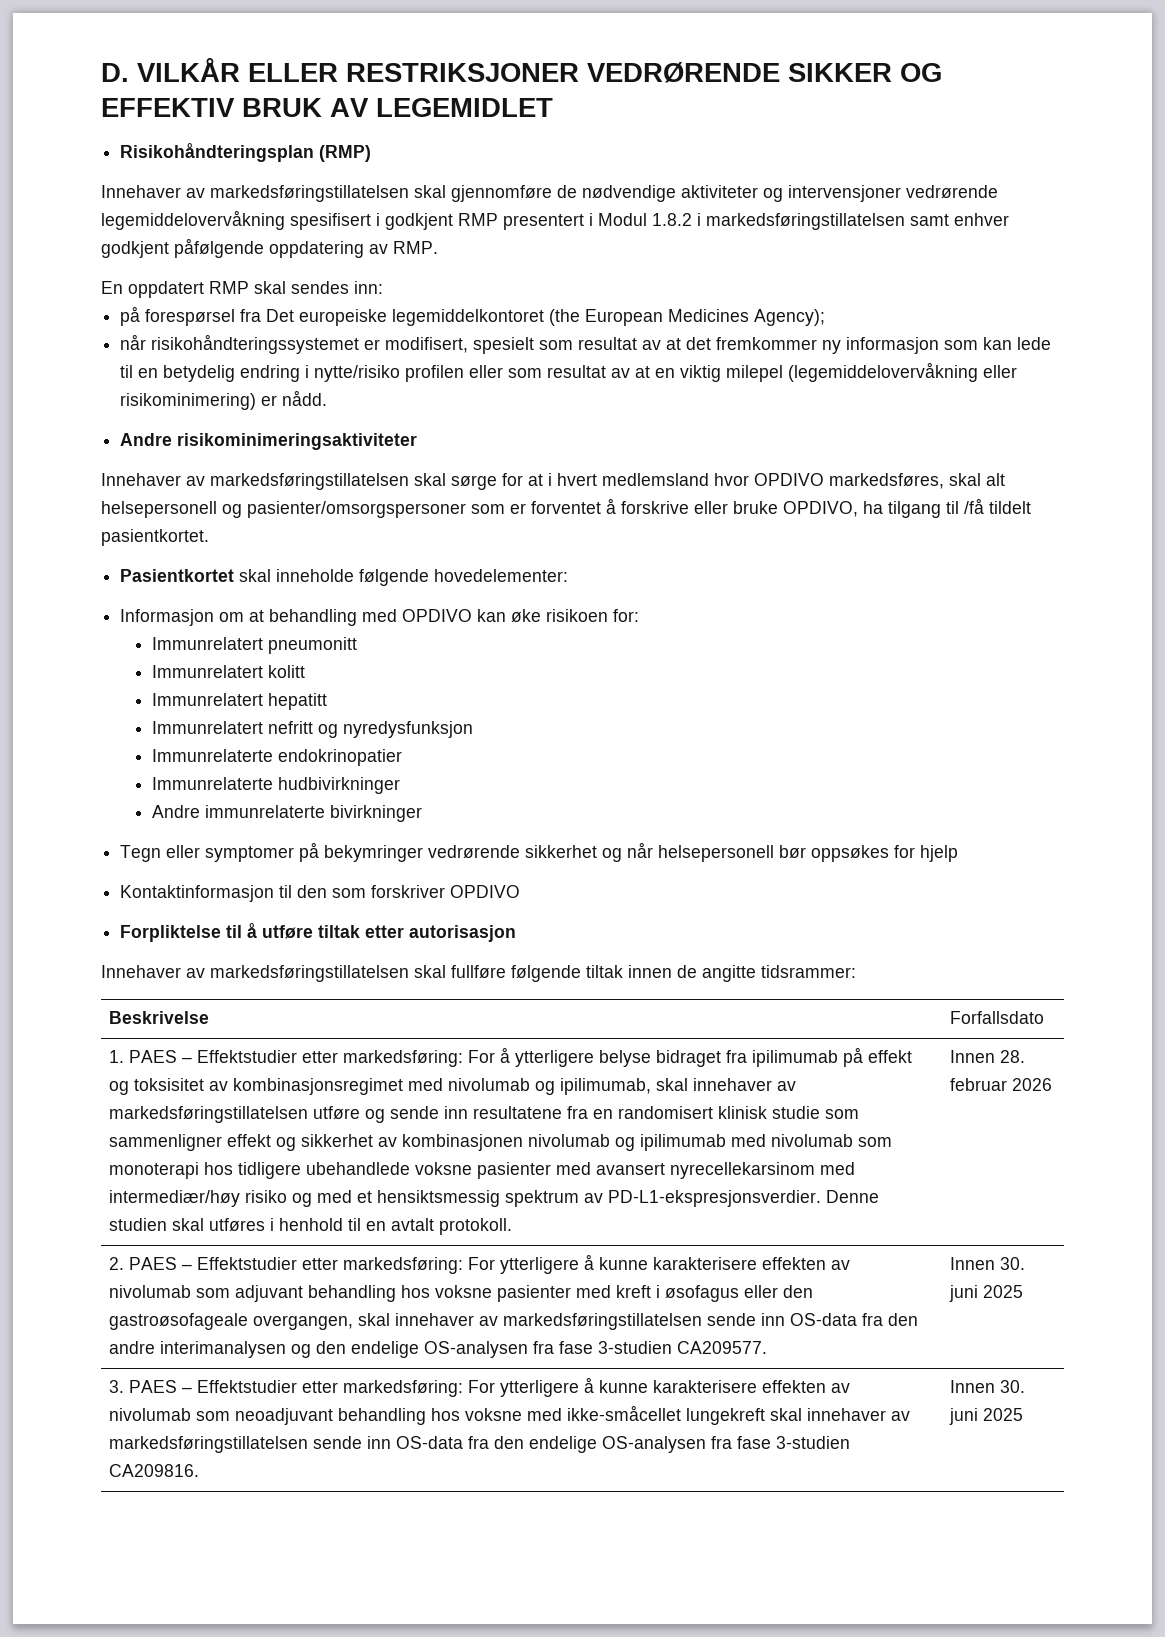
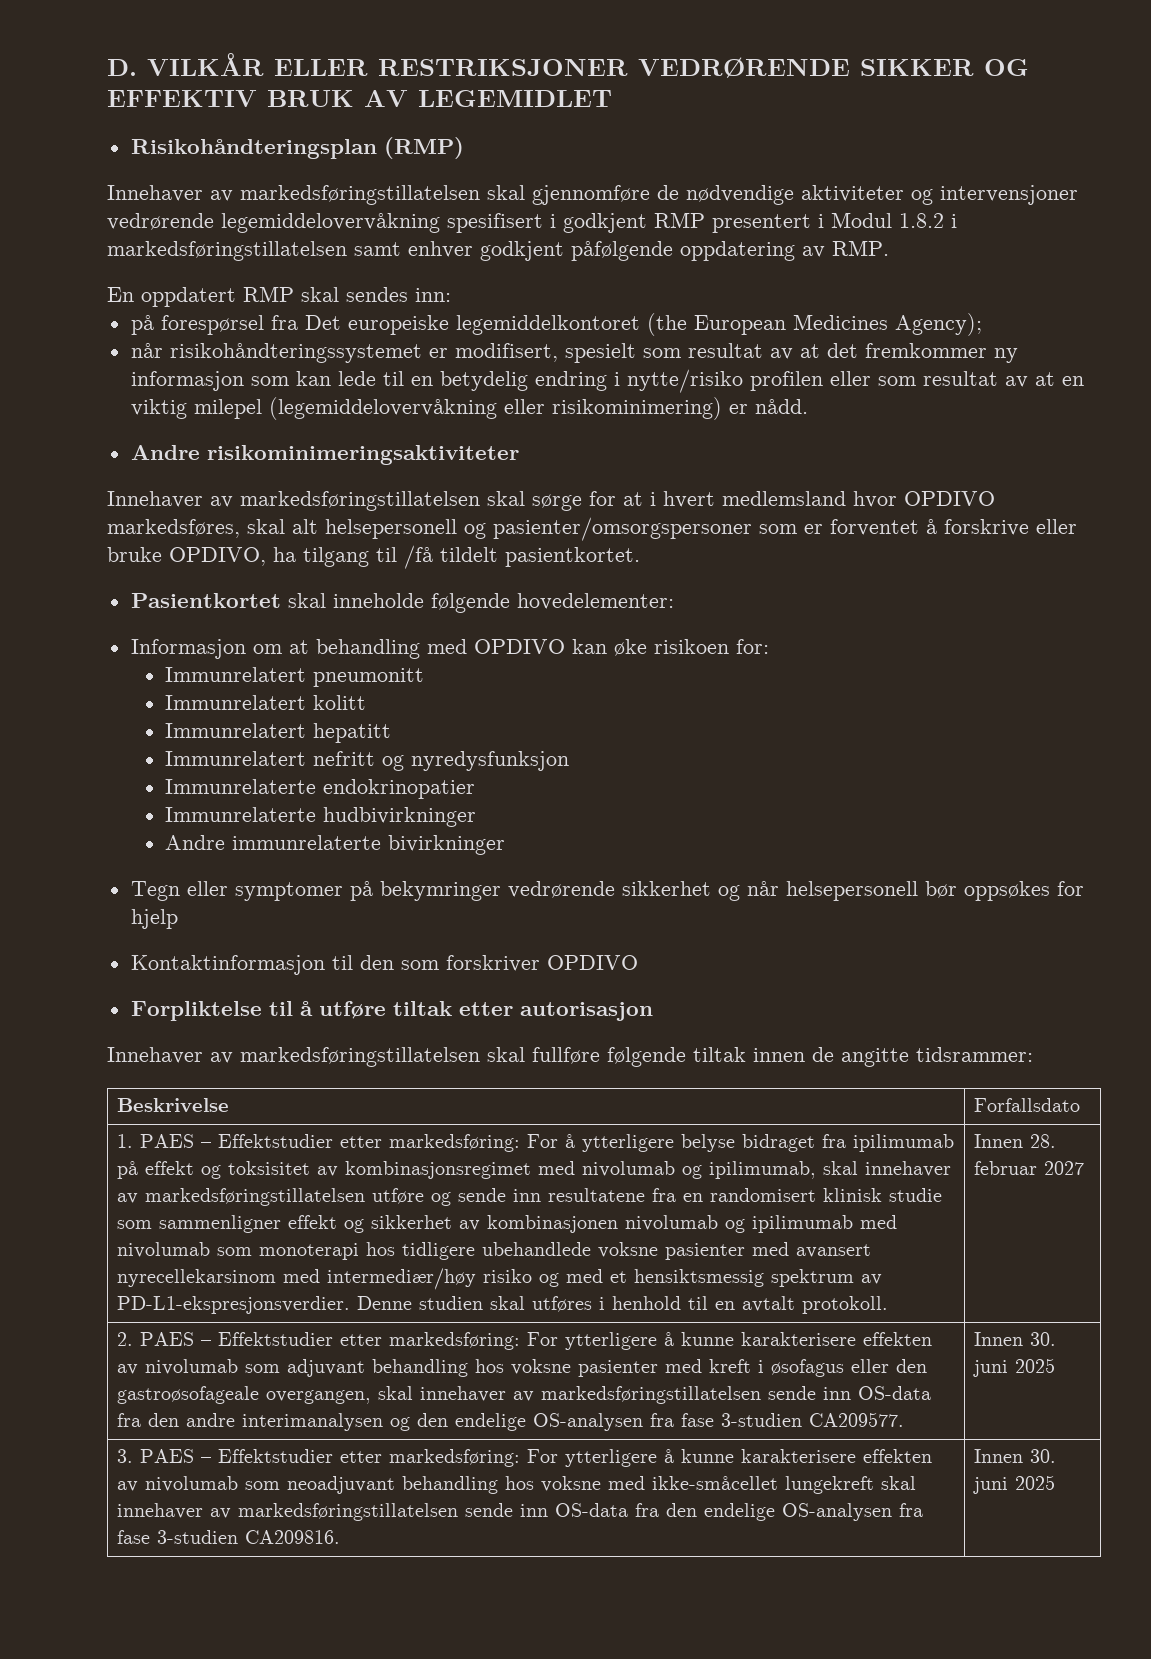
[1012,1078,1053,1091] 2026 -> [1044,1161,1085,1175] 2027

